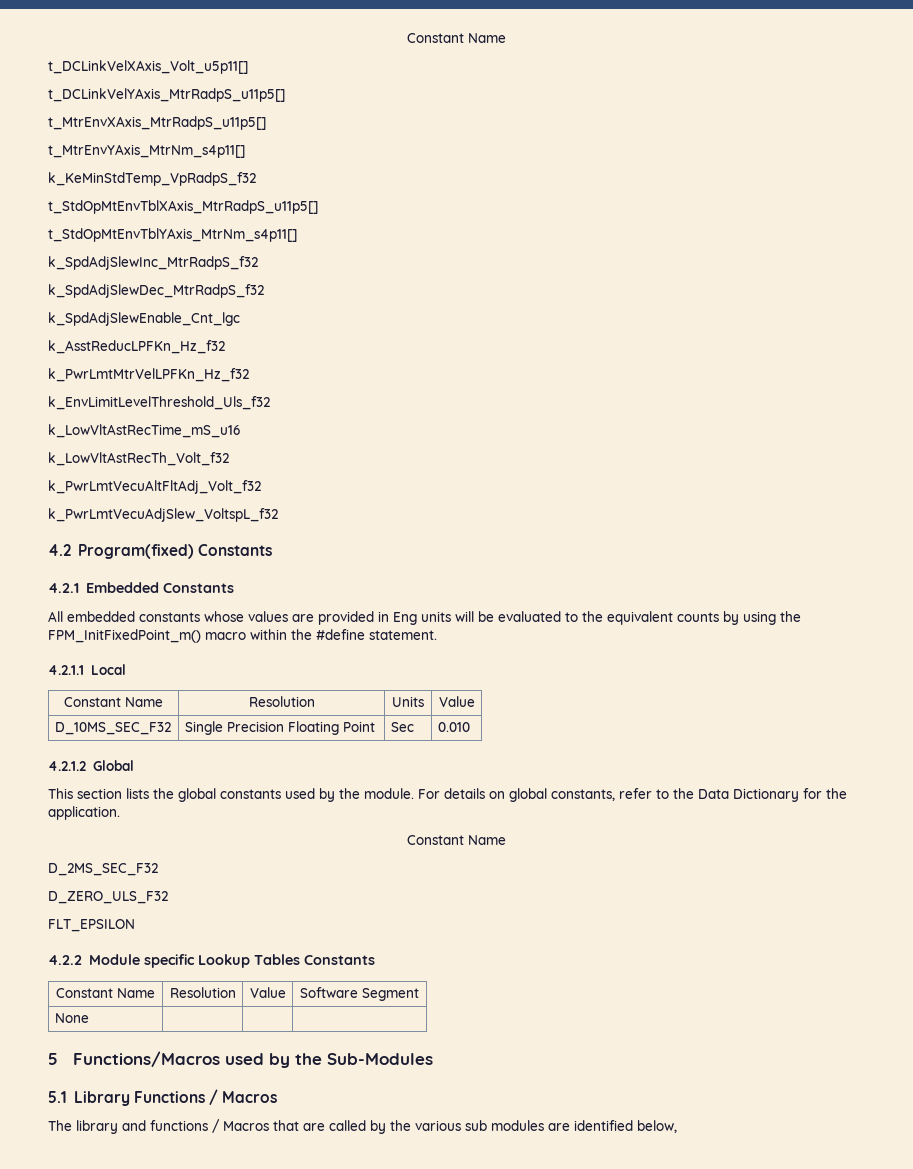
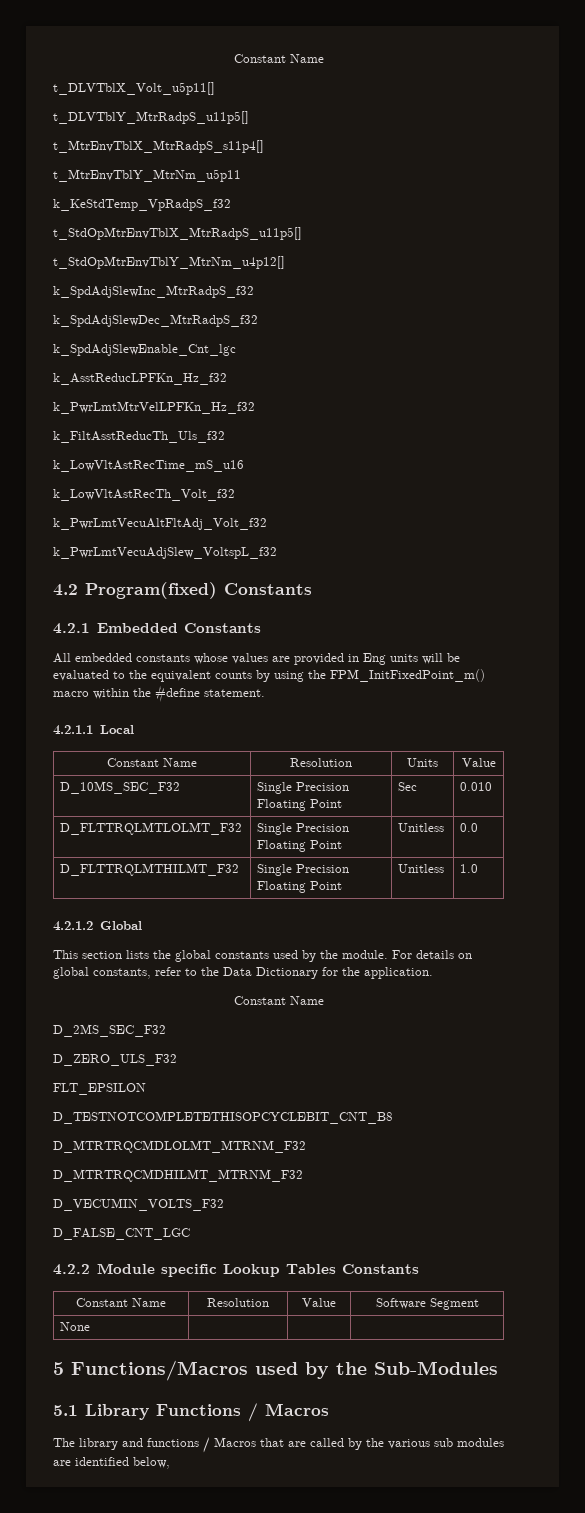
[407,33,506,43] [48,60,248,74] [48,88,285,102] [48,116,266,130] [48,144,245,158] [48,172,256,186] [48,200,318,214] [48,228,297,242] Constant Name // t_DCLinkVelXAxis_Volt_u5p11[] // t_DCLinkVelYAxis_MtrRadpS_u11p5[] // t_MtrEnvXAxis_MtrRadpS_u11p5[] // t_MtrEnvYAxis_MtrNm_s4p11[] // k_KeMinStdTemp_VpRadpS_f32 // t_StdOpMtEnvTblXAxis_MtrRadpS_u11p5[] // t_StdOpMtEnvTblYAxis_MtrNm_s4p11[] -> [233,54,324,63] [53,82,215,95] [53,111,249,124] [53,140,264,153] [53,169,241,182] [53,199,231,211] [53,227,302,240] [53,256,285,269] Constant Name // t_DLVTblX_Volt_u5p11[] // t_DLVTblY_MtrRadpS_u11p5[] // t_MtrEnvTblX_MtrRadpS_s11p4[] // t_MtrEnvTblY_MtrNm_u5p11 // k_KeStdTemp_VpRadpS_f32 // t_StdOpMtrEnvTblX_MtrRadpS_u11p5[] // t_StdOpMtrEnvTblY_MtrNm_u4p12[]
[48,396,270,410] k_EnvLimitLevelThreshold_Uls_f32 -> [53,431,225,443] k_FiltAsstReducTh_Uls_f32
(470, 727) none -> [60,822,243,835] [257,823,350,835] [257,840,343,852] [398,823,445,832] [460,823,479,832] [60,863,240,876] [257,864,350,876] [257,881,343,893] [398,864,445,873] [460,864,479,873] // D_FLTTRQLMTLOLMT_F32 | Single Precision Floating Point | Unitless | 0.0 // D_FLTTRQLMTHILMT_F32 | Single Precision Floating Point | Unitless | 1.0
(135, 925) none -> [53,1111,393,1124] [53,1140,306,1153] [53,1169,303,1182] [53,1198,224,1211] [53,1228,190,1240] // D_TESTNOTCOMPLETETHISOPCYCLEBIT_CNT_B8 // D_MTRTRQCMDLOLMT_MTRNM_F32 // D_MTRTRQCMDHILMT_MTRNM_F32 // D_VECUMIN_VOLTS_F32 // D_FALSE_CNT_LGC

